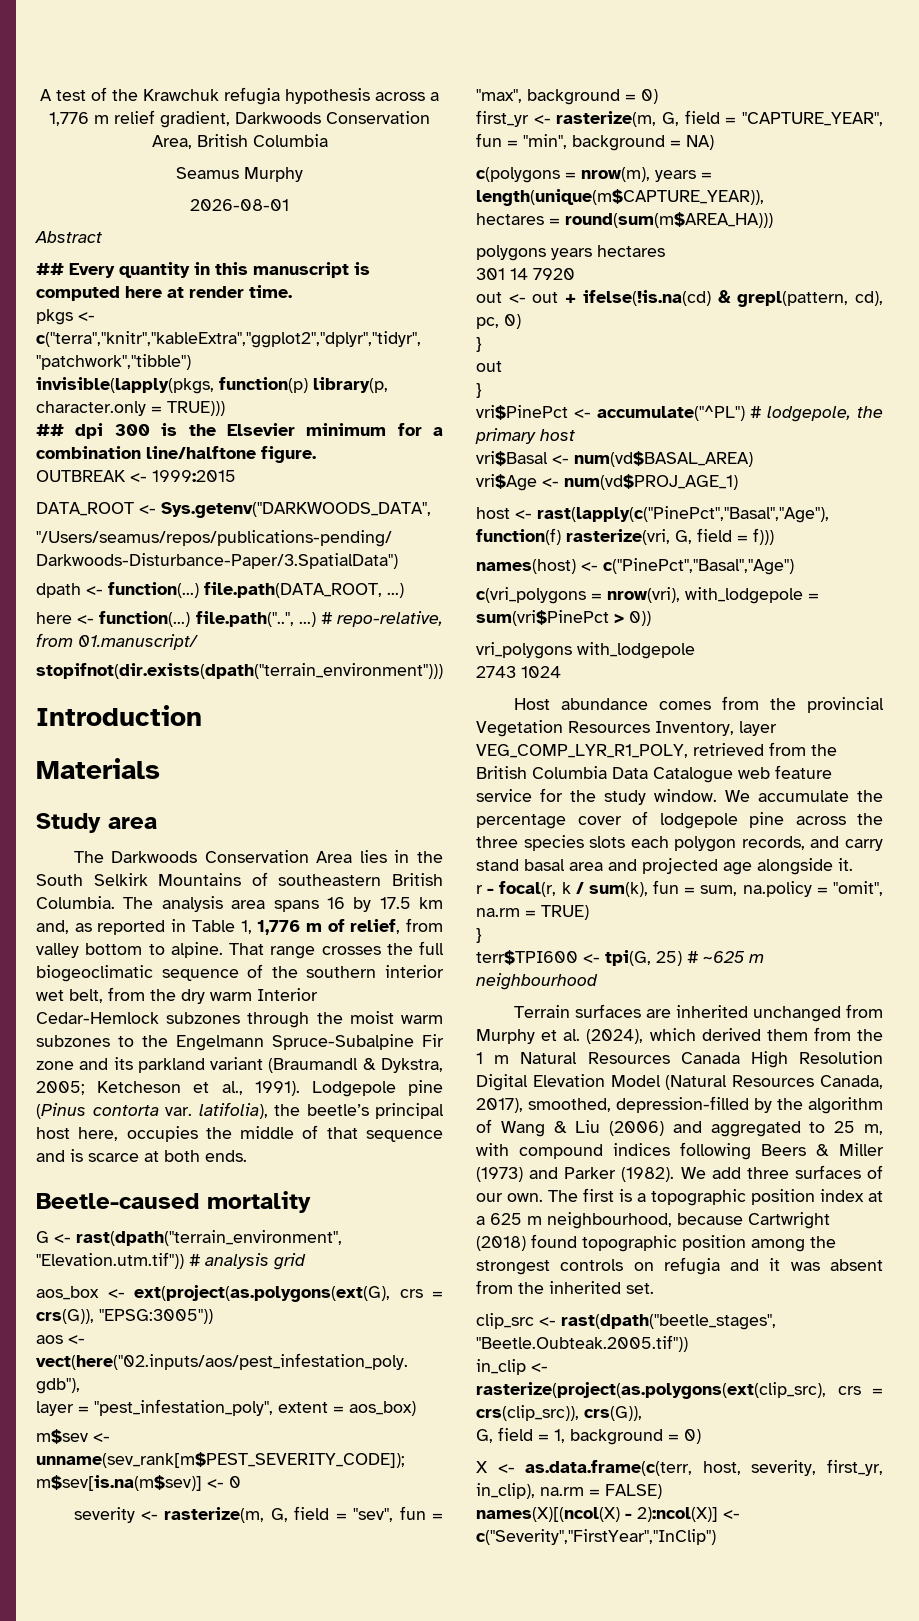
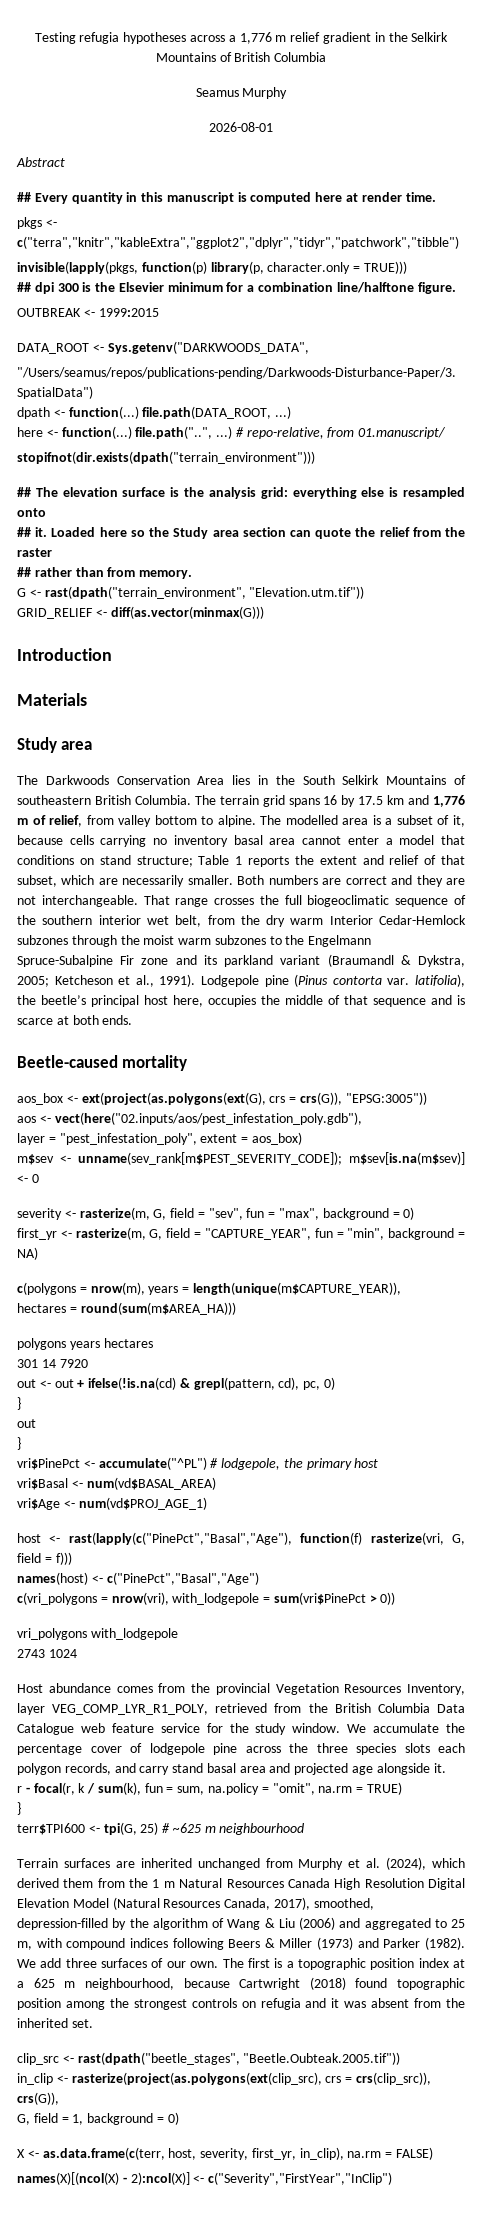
[40,87,370,105] A test of the Krawchuk refugia hypothesis -> [34,32,187,44] Testing refugia hypotheses
[160,111,430,128] [151,135,192,149] gradient, Darkwoods Conservation Area, -> [322,32,449,44] [155,52,232,62] gradient in the Selkirk Mountains of
(443, 671) none -> [17,487,465,499] [17,508,46,517] [17,527,466,539] [17,548,52,557] [17,567,193,579] [17,586,365,599] [17,606,264,619] // ## The elevation surface is the analysis grid: everything else is resampled onto // ## it. Loaded here so the Study area section can quote the relief from the raster // ## rather than from memory. // G <- rast(dpath("terrain_environment", "Elevation.utm.tif")) // GRID_RELIEF <- diff(as.vector(minmax(G)))
[161,896,266,912] analysis area -> [219,795,285,807] terrain grid
[36,919,252,935] and, as reported in Table 1, -> [408,795,430,805] and
(223, 950) none -> [260,815,465,827] [17,835,466,847] [17,855,465,867] [17,875,465,887] [17,895,138,907] The modelled area is a subset of it, because cells carrying no inventory basal area cannot enter a model that conditions on stand structure; Table 1 reports the extent and relief of that subset, which are necessarily smaller. Both numbers are correct and they are not interchangeable.
[36,1230,342,1246] [36,1252,306,1270] // G <- rast(dpath("terrain_environment", "Elevation.utm.tif")) # analysis grid -> (188, 1063) none

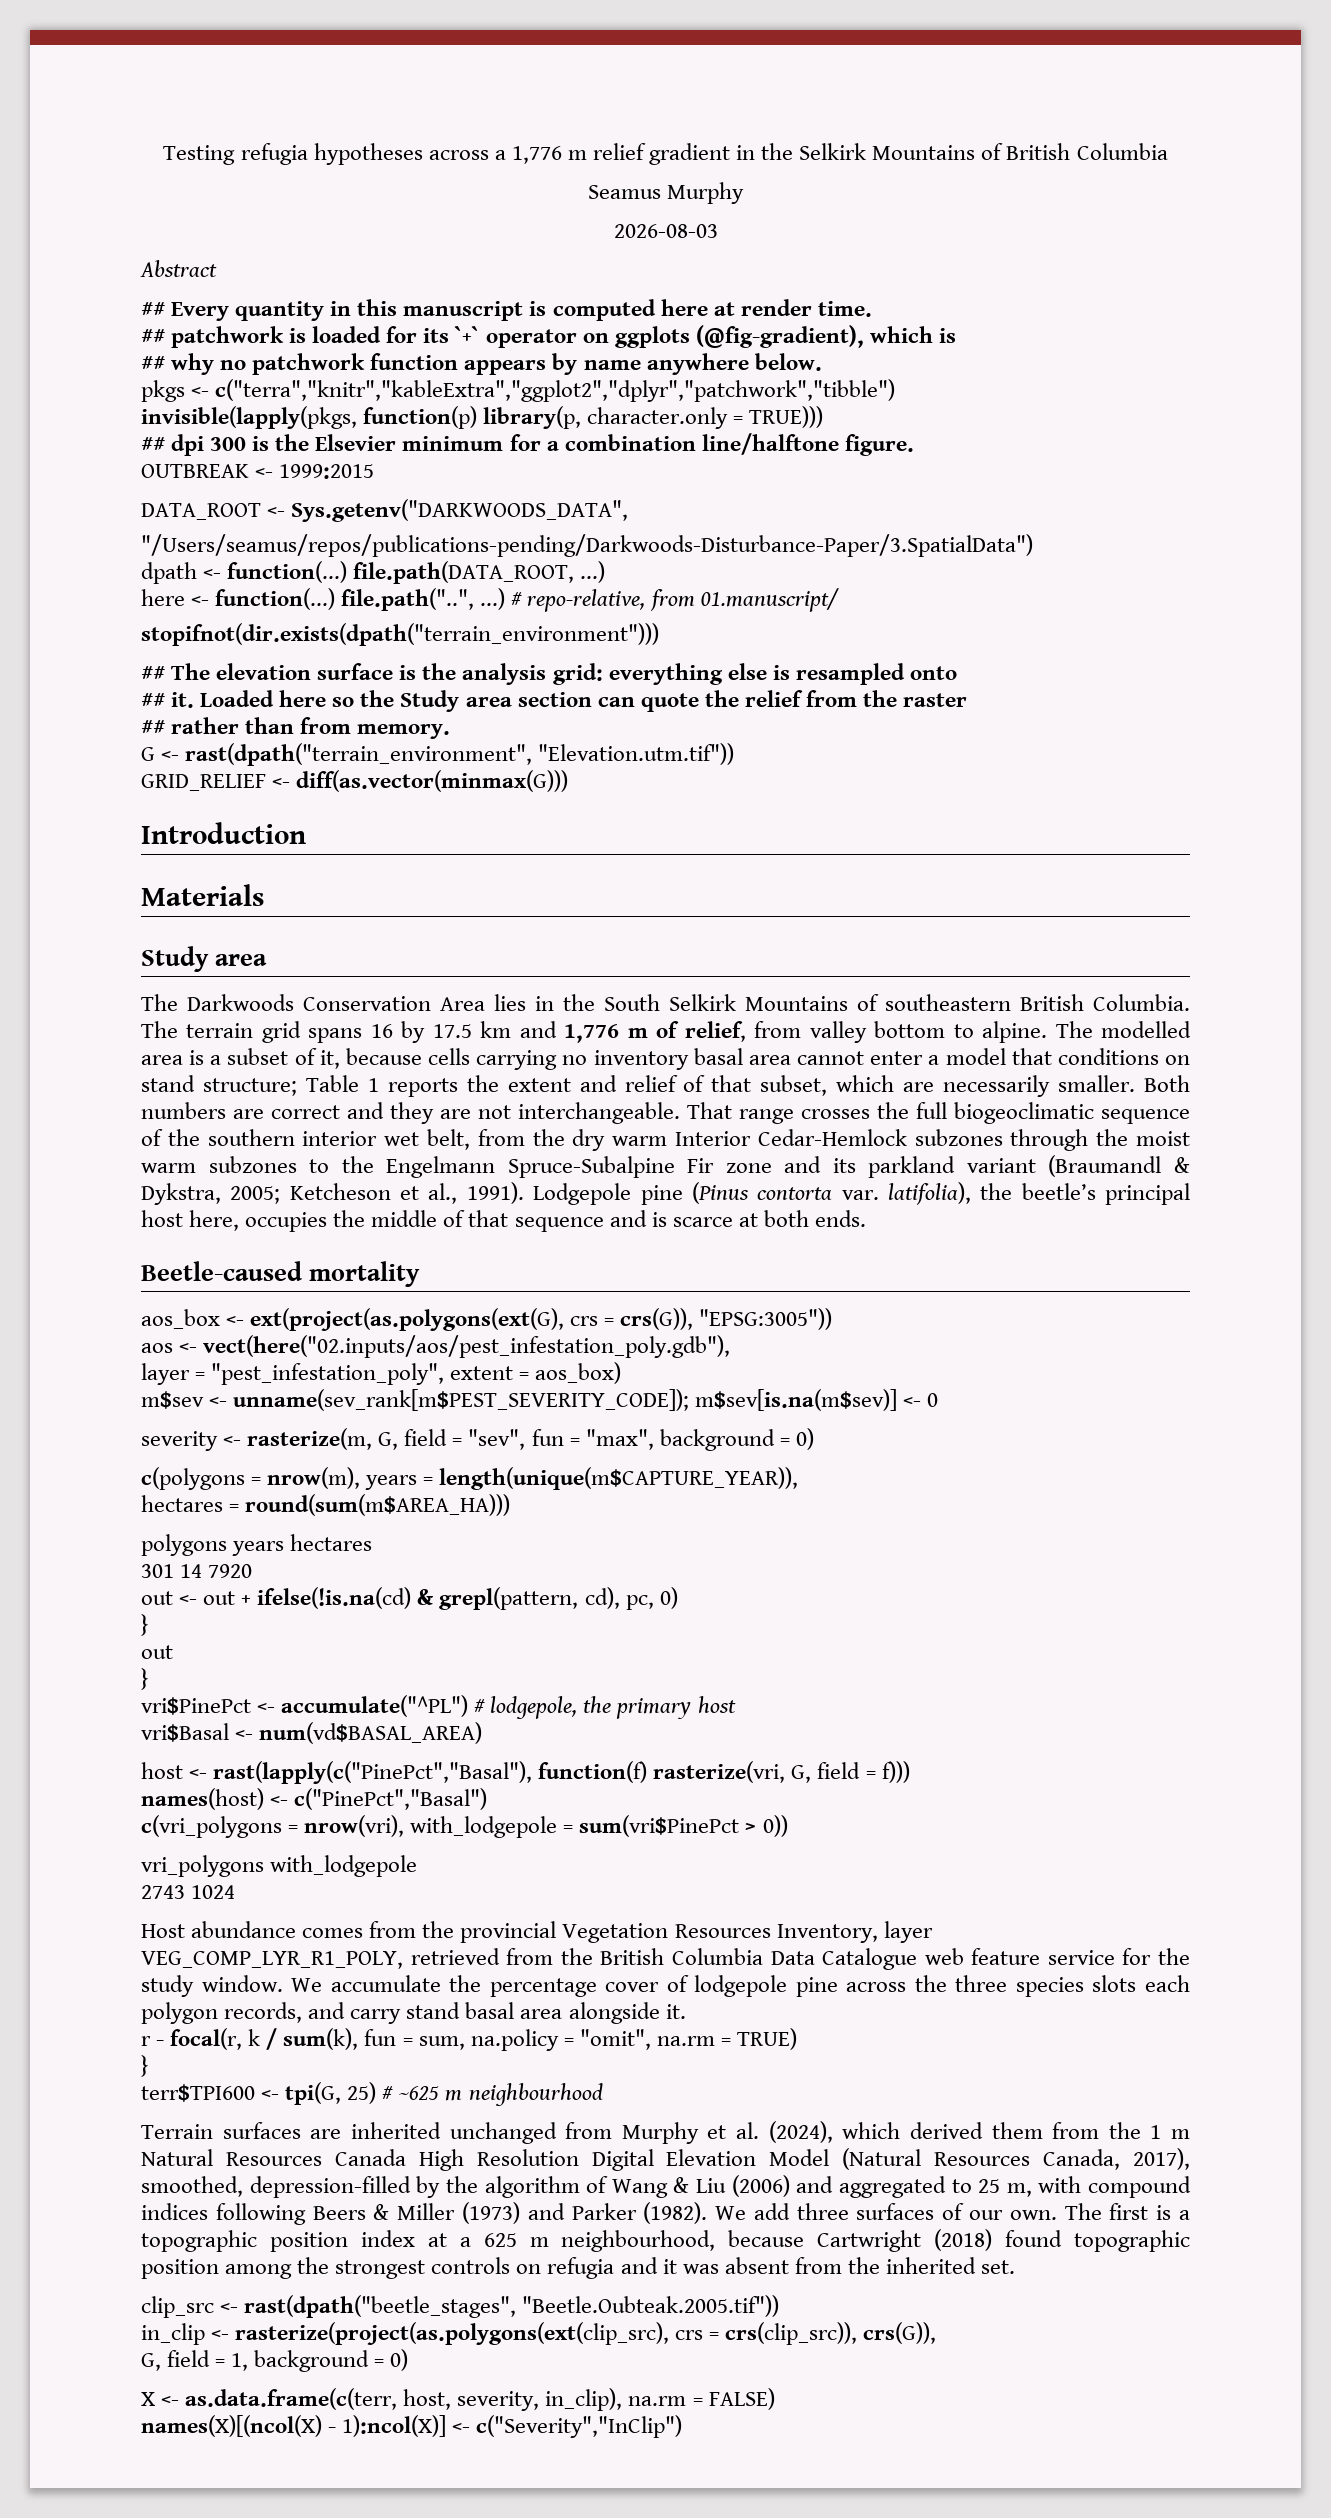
[209,122,273,132] 2026-08-01 -> [613,224,718,238] 2026-08-03
(436, 197) none -> [141,325,956,348] [141,353,822,375] // ## patchwork is loaded for its `+` operator on ggplots (@fig-gradient), which is // ## why no patchwork function appears by name anywhere below.
[17,236,459,249] c("terra","knitr","kableExtra","ggplot2","dplyr","tidyr","patchwork","tibble") -> [215,379,896,402] c("terra","knitr","kableExtra","ggplot2","dplyr","patchwork","tibble")
[17,1227,465,1240] [17,1247,38,1260] // first_yr <- rasterize(m, G, field = "CAPTURE_YEAR", fun = "min", background = NA) -> (814, 1439) none
[17,1497,207,1510] // vri$Age <- num(vd$PROJ_AGE_1) -> (483, 1733) none
[68,1532,292,1545] rast(lapply(c("PinePct","Basal","Age"), -> [213,1761,533,1784] rast(lapply(c("PinePct","Basal"),
[106,1572,259,1585] c("PinePct","Basal","Age") -> [294,1788,488,1810] c("PinePct","Basal")
[269,1763,374,1775] and projected age -> (563, 2014) none
[251,2148,296,2160] first_yr, -> (540, 2401) none
[130,2172,393,2185] 2):ncol(X)] <- c("Severity","FirstYear","InClip") -> [342,2415,683,2438] 1):ncol(X)] <- c("Severity","InClip")

